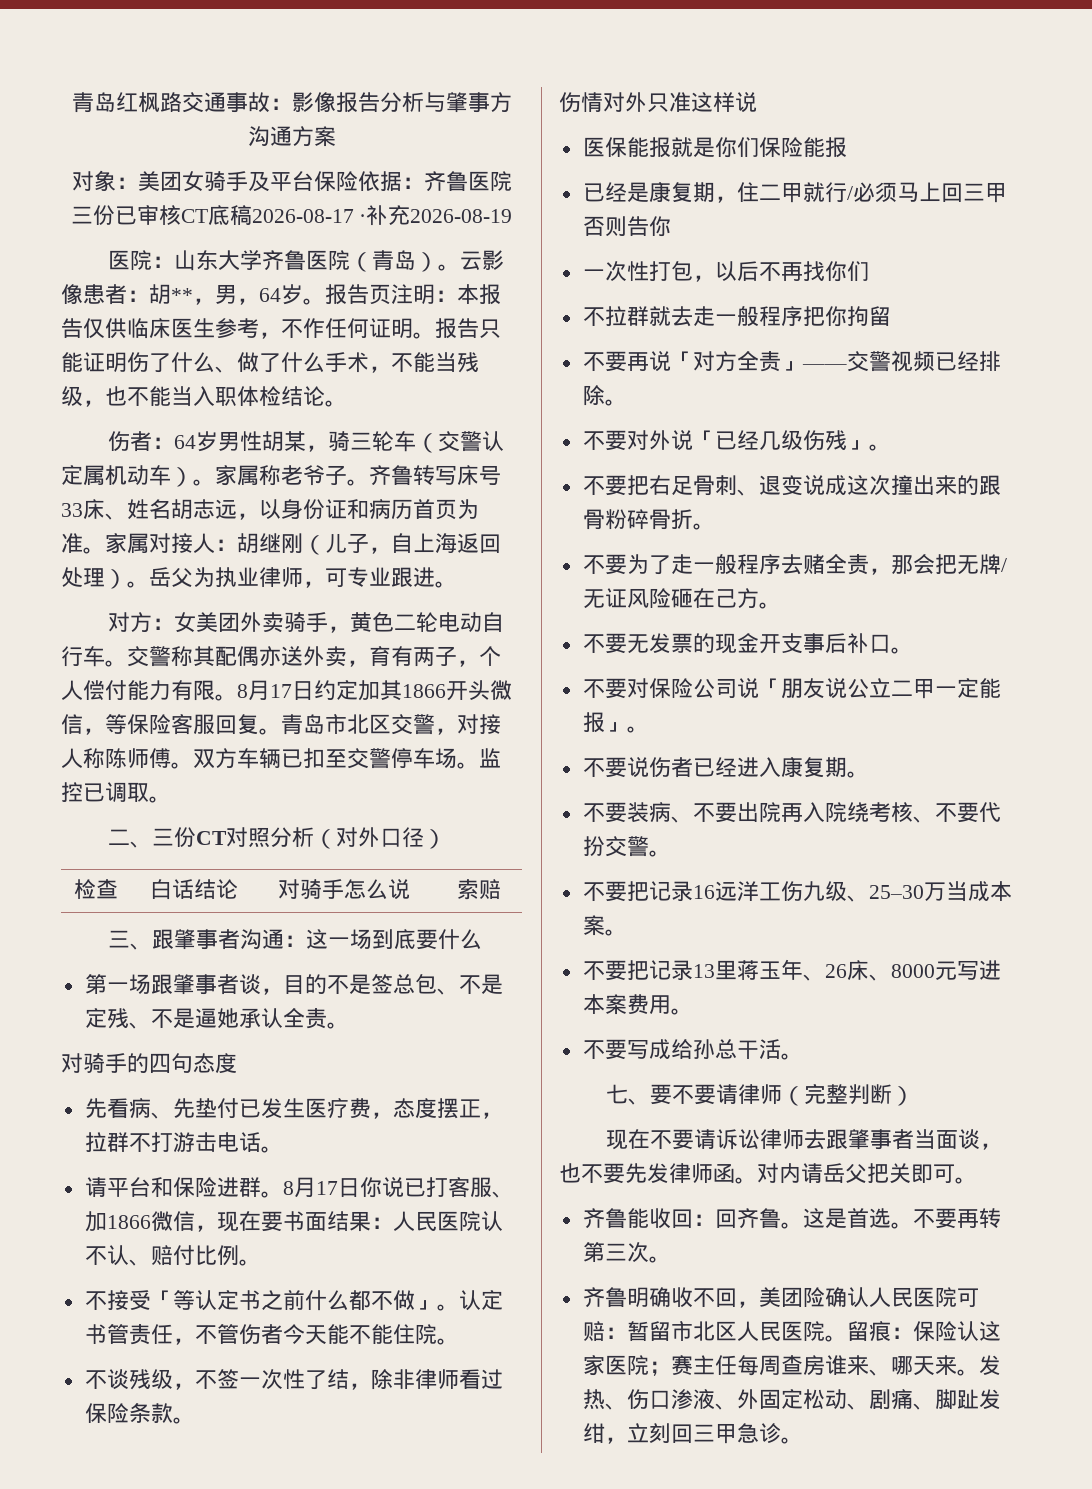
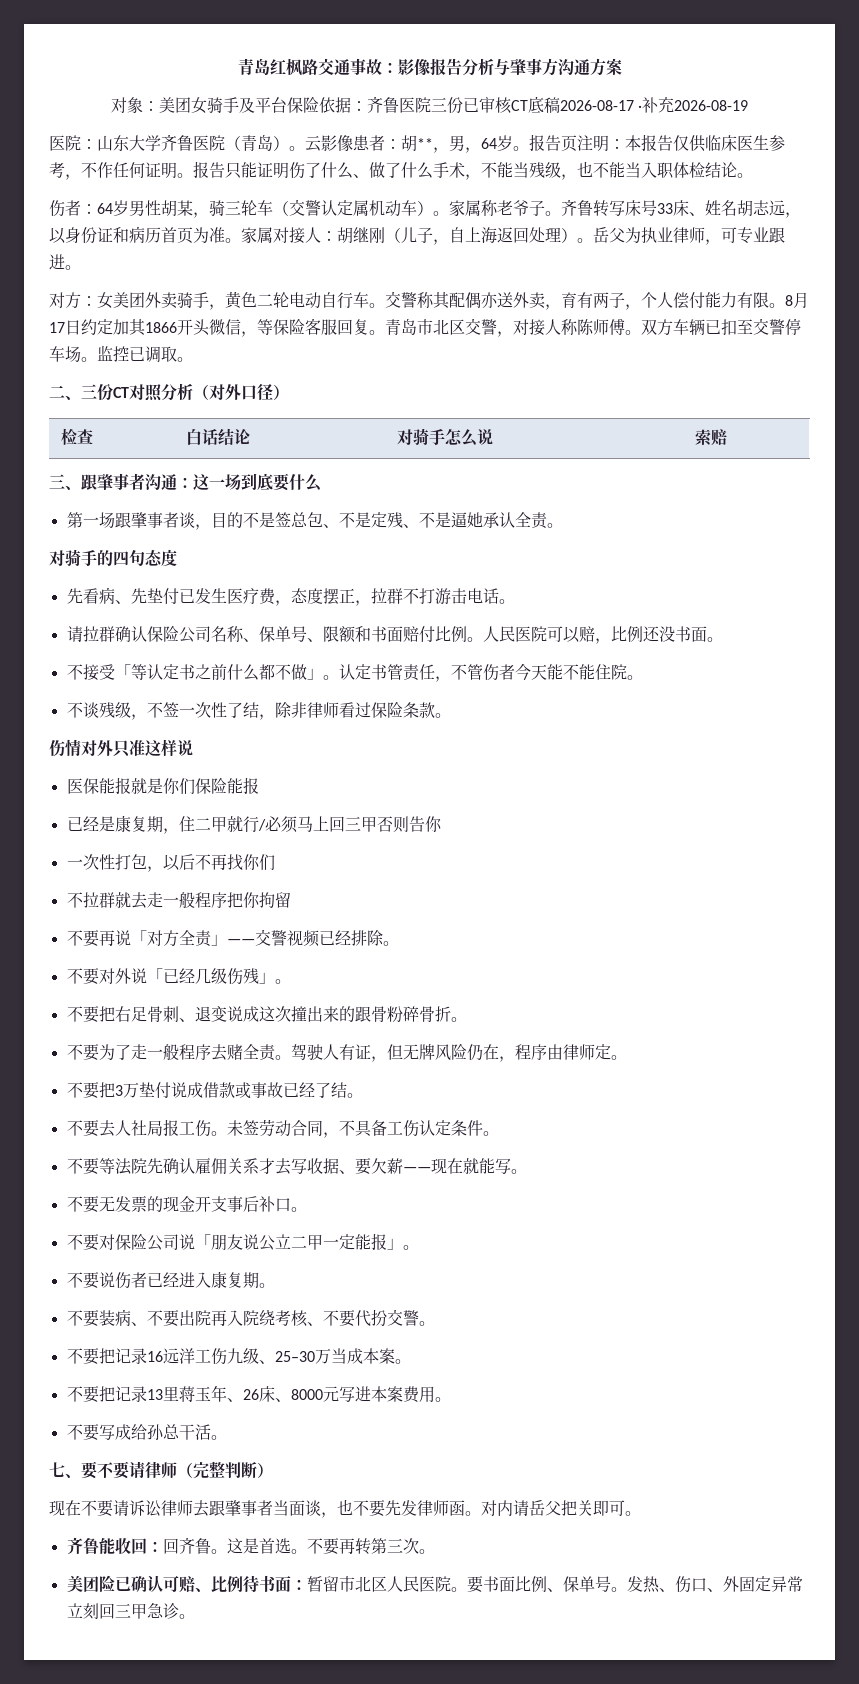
[106,1177,514,1198] [84,1211,503,1232] [84,1245,239,1266] 平台和保险进群。8月17日你说已打客服、加1866微信，现在要书面结果：人民医院认不认、赔付比例 -> [82,626,707,644] 拉群确认保险公司名称、保单号、限额和书面赔付比例。人民医院可以赔，比例还没书面
[868,554,1007,575] [582,588,759,609] ，那会把无牌/无证风险砸在己方 -> [274,1044,627,1062] [66,1082,363,1099] [66,1119,499,1138] [66,1158,511,1175] 。驾驶人有证，但无牌风险仍在，程序由律师定。 // 不要把3万垫付说成借款或事故已经了结。 // 不要去人社局报工伤。未签劳动合同，不具备工伤认定条件。 // 不要等法院先确认雇佣关系才去写收据、要欠薪——现在就能写
[582,1287,979,1308] [582,1321,605,1341] 齐鲁明确收不回，美团险确认人民医院可赔 -> [66,1575,291,1593] 美团险已确认可赔、比例待书面
[846,1320,1001,1342] [582,1355,957,1376] 留痕：保险认这家医院；赛主任每周查房谁来、哪天来 -> [466,1576,611,1593] 要书面比例、保单号
[670,1389,715,1410] 渗液 -> (707, 1585) none
[802,1389,1001,1410] [582,1423,627,1444] 松动、剧痛、脚趾发绀， -> [770,1576,803,1592] 异常

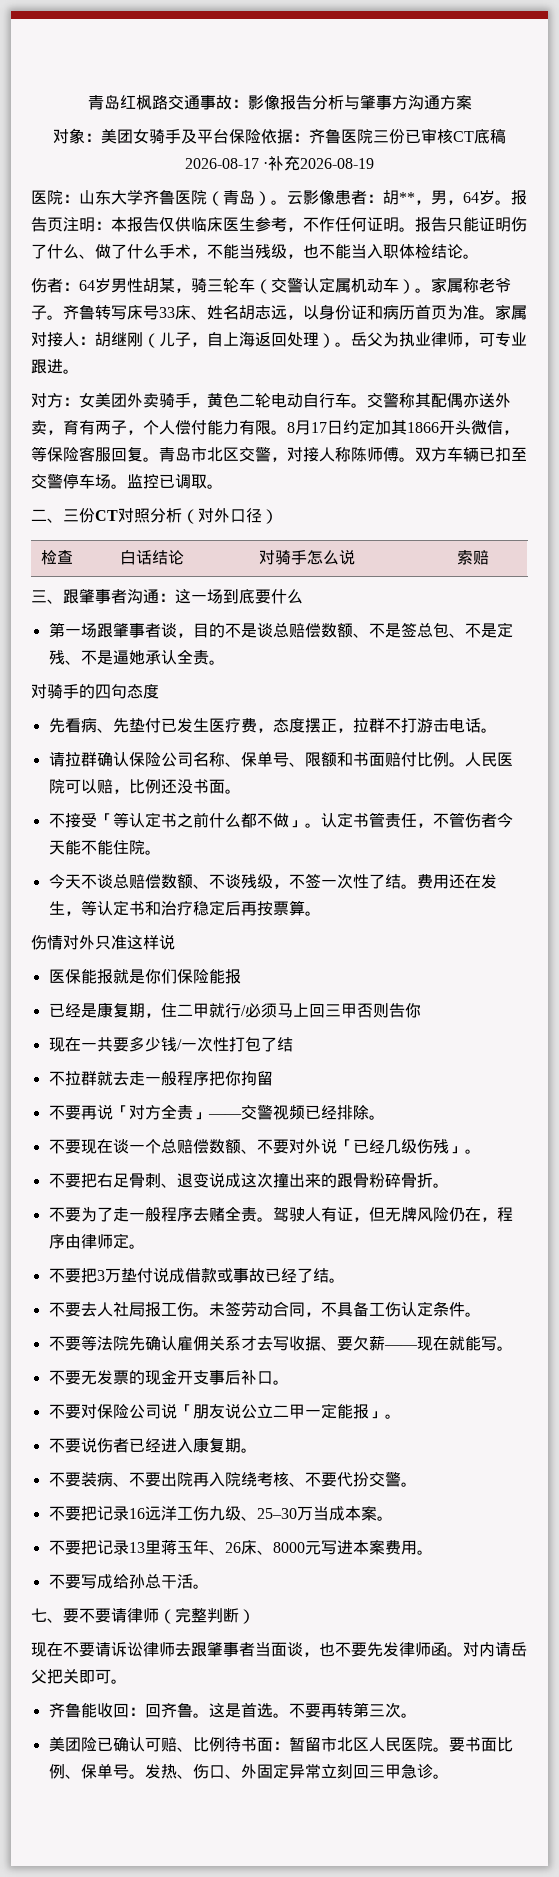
(275, 520) none -> [256,623,401,638] 谈总赔偿数额、不是
(643, 677) none -> [48,874,209,889] 今天不谈总赔偿数额、
[258,702,435,720] ，除非律师看过保险条款 -> [400,874,497,889] [48,900,305,916] 。费用还在发生，等认定书和治疗稳定后再按票算
[66,854,275,872] 一次性打包，以后不再找你们 -> [48,1036,293,1052] 现在一共要多少钱/一次性打包了结
(99, 976) none -> [80,1139,289,1154] 现在谈一个总赔偿数额、不要

